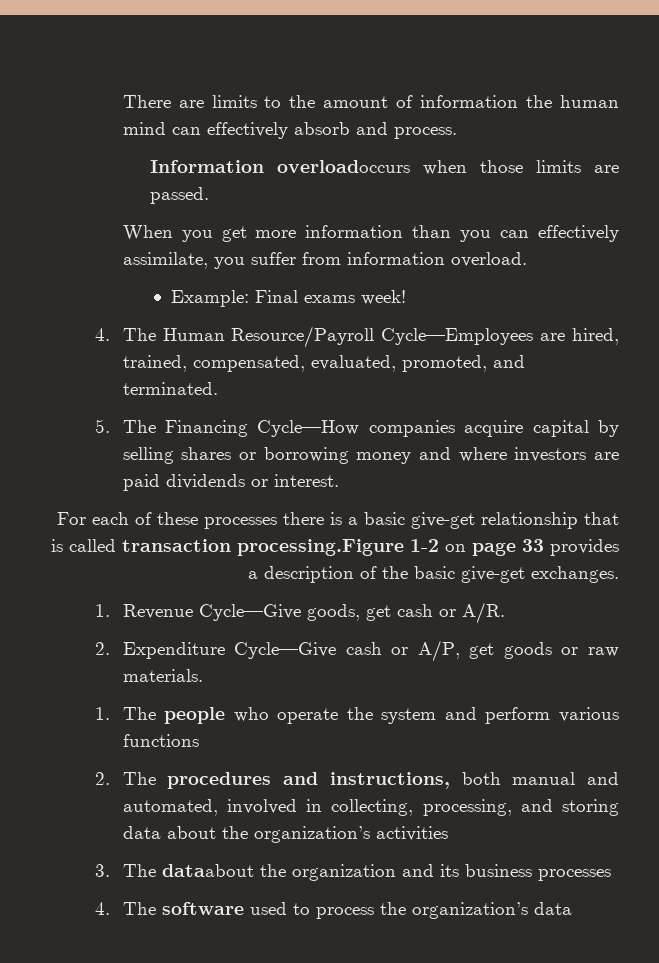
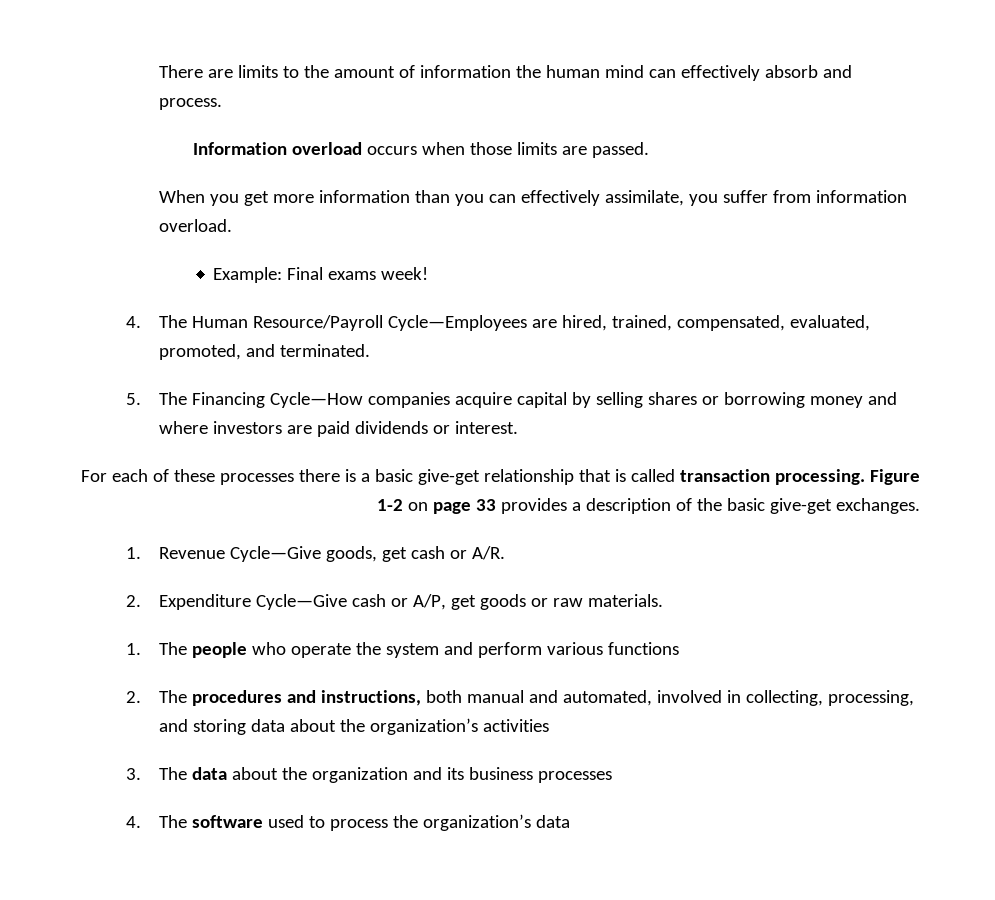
[277,160,411,173] overloadoccurs -> [292,142,418,155] overload occurs
[237,539,404,556] processing.Figure -> [775,469,921,485] processing. Figure
[161,864,254,877] dataabout -> [192,767,279,780] data about

